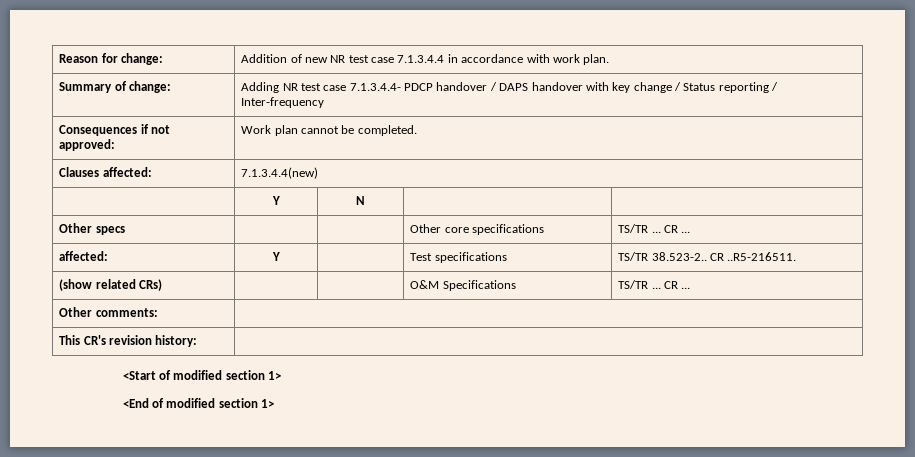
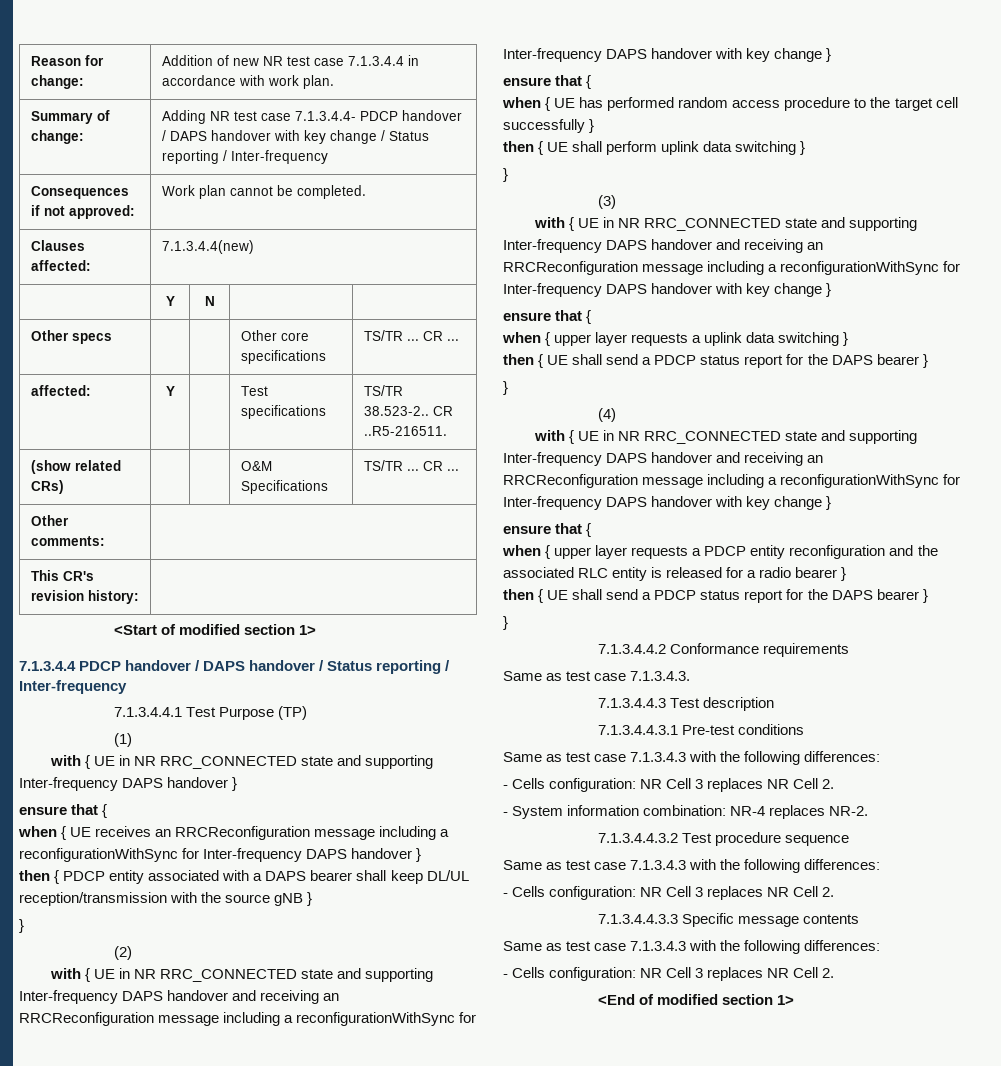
(282, 375) none -> [19,660,451,674] [19,680,127,694] [113,706,308,720] [113,733,132,747] [49,755,434,769] [19,777,238,791] [19,804,108,818] [18,826,450,840] [19,848,422,862] [19,870,469,884] [19,892,313,906] [19,919,24,933] [113,946,132,960] [49,968,434,982] [19,990,340,1004] [19,1012,477,1026] [503,48,832,62] [503,75,592,89] [502,97,958,111] [503,119,595,133] [503,141,806,155] [503,168,508,182] [597,195,616,209] [533,217,918,231] [503,239,824,253] [503,261,961,275] [503,283,832,297] [503,310,592,324] [502,332,849,346] [503,354,928,368] [503,381,508,395] [597,408,616,422] [533,430,918,444] [503,452,824,466] [503,474,961,488] [503,496,832,510] [503,523,592,537] [502,545,938,559] [503,567,847,581] [503,589,928,603] [503,616,508,630] [597,643,850,657] [503,671,691,681] [597,697,775,711] [597,724,805,735] [503,751,881,765] [503,778,835,792] [503,805,869,819] [597,832,850,846] [503,859,881,873] [503,886,835,900] [597,913,860,927] [503,940,881,954] [503,967,835,981] // 7.1.3.4.4 PDCP handover / DAPS handover / Status reporting / Inter-frequency // 7.1.3.4.4.1 Test Purpose (TP) // (1) // with { UE in NR RRC_CONNECTED state and supporting Inter-frequency DAPS handover } // ensure that { // when { UE receives an RRCReconfiguration message including a reconfigurationWithSync for Inter-frequency DAPS handover } // then { PDCP entity associated with a DAPS bearer shall keep DL/UL reception/transmission with the source gNB } // } // (2) // with { UE in NR RRC_CONNECTED state and supporting Inter-frequency DAPS handover and receiving an RRCReconfiguration message including a reconfigurationWithSync for Inter-frequency DAPS handover with key change } // ensure that { // when { UE has performed random access procedure to the target cell successfully } // then { UE shall perform uplink data switching } // } // (3) // with { UE in NR RRC_CONNECTED state and supporting Inter-frequency DAPS handover and receiving an RRCReconfiguration message including a reconfigurationWithSync for Inter-frequency DAPS handover with key change } // ensure that { // when { upper layer requests a uplink data switching } // then { UE shall send a PDCP status report for the DAPS bearer } // } // (4) // with { UE in NR RRC_CONNECTED state and supporting Inter-frequency DAPS handover and receiving an RRCReconfiguration message including a reconfigurationWithSync for Inter-frequency DAPS handover with key change } // ensure that { // when { upper layer requests a PDCP entity reconfiguration and the associated RLC entity is released for a radio bearer } // then { UE shall send a PDCP status report for the DAPS bearer } // } // 7.1.3.4.4.2 Conformance requirements // Same as test case 7.1.3.4.3. // 7.1.3.4.4.3 Test description // 7.1.3.4.4.3.1 Pre-test conditions // Same as test case 7.1.3.4.3 with the following differences: // - Cells configuration: NR Cell 3 replaces NR Cell 2. // - System information combination: NR-4 replaces NR-2. // 7.1.3.4.4.3.2 Test procedure sequence // Same as test case 7.1.3.4.3 with the following differences: // - Cells configuration: NR Cell 3 replaces NR Cell 2. // 7.1.3.4.4.3.3 Specific message contents // Same as test case 7.1.3.4.3 with the following differences: // - Cells configuration: NR Cell 3 replaces NR Cell 2.

